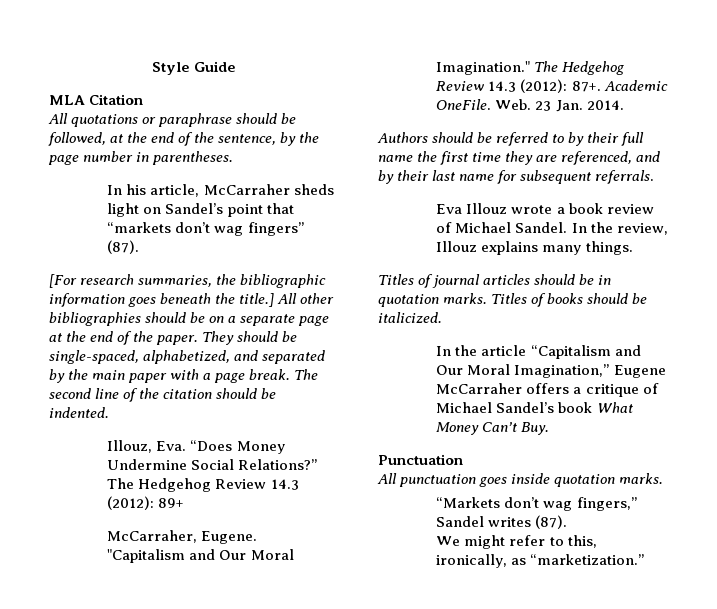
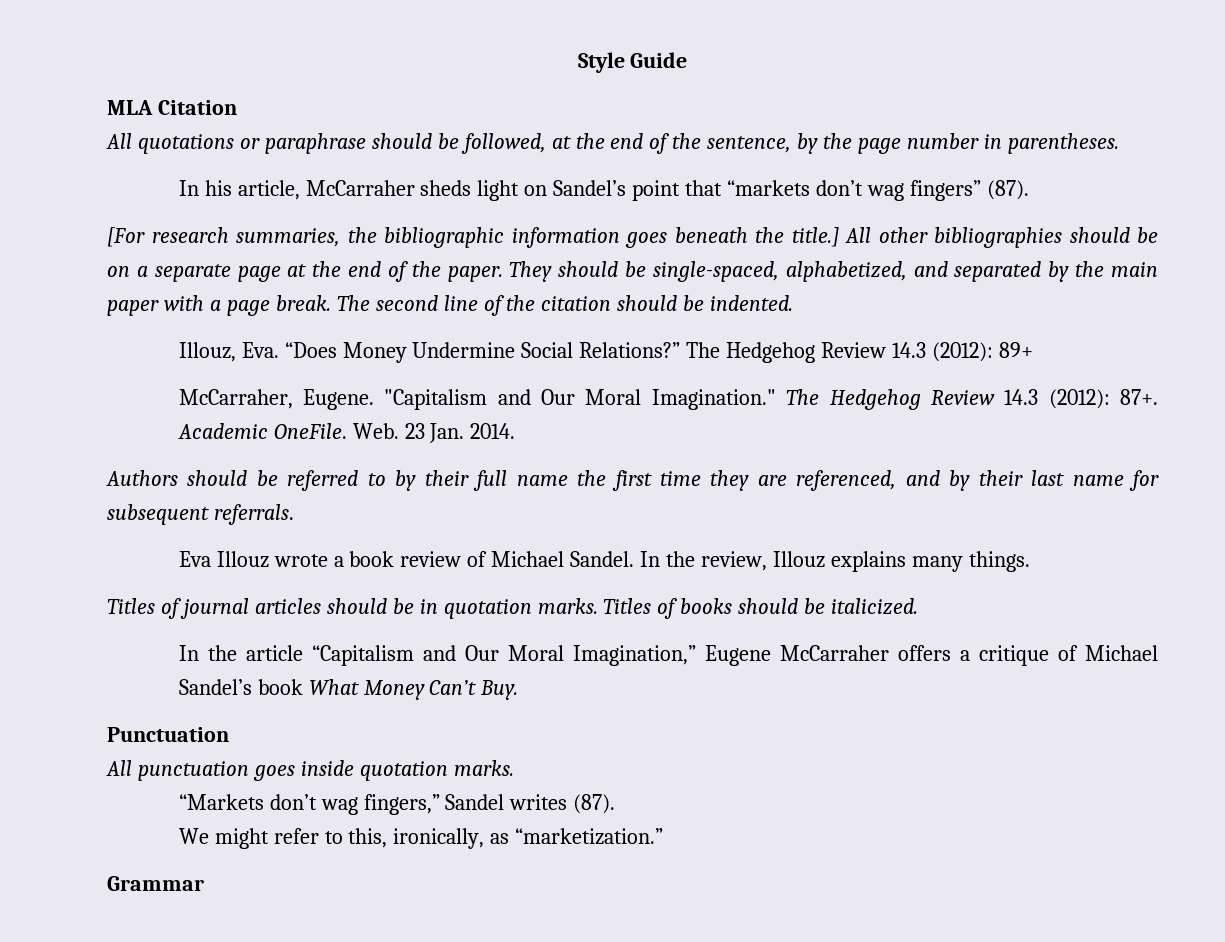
(645, 559) none -> [107,876,204,891] // Grammar

